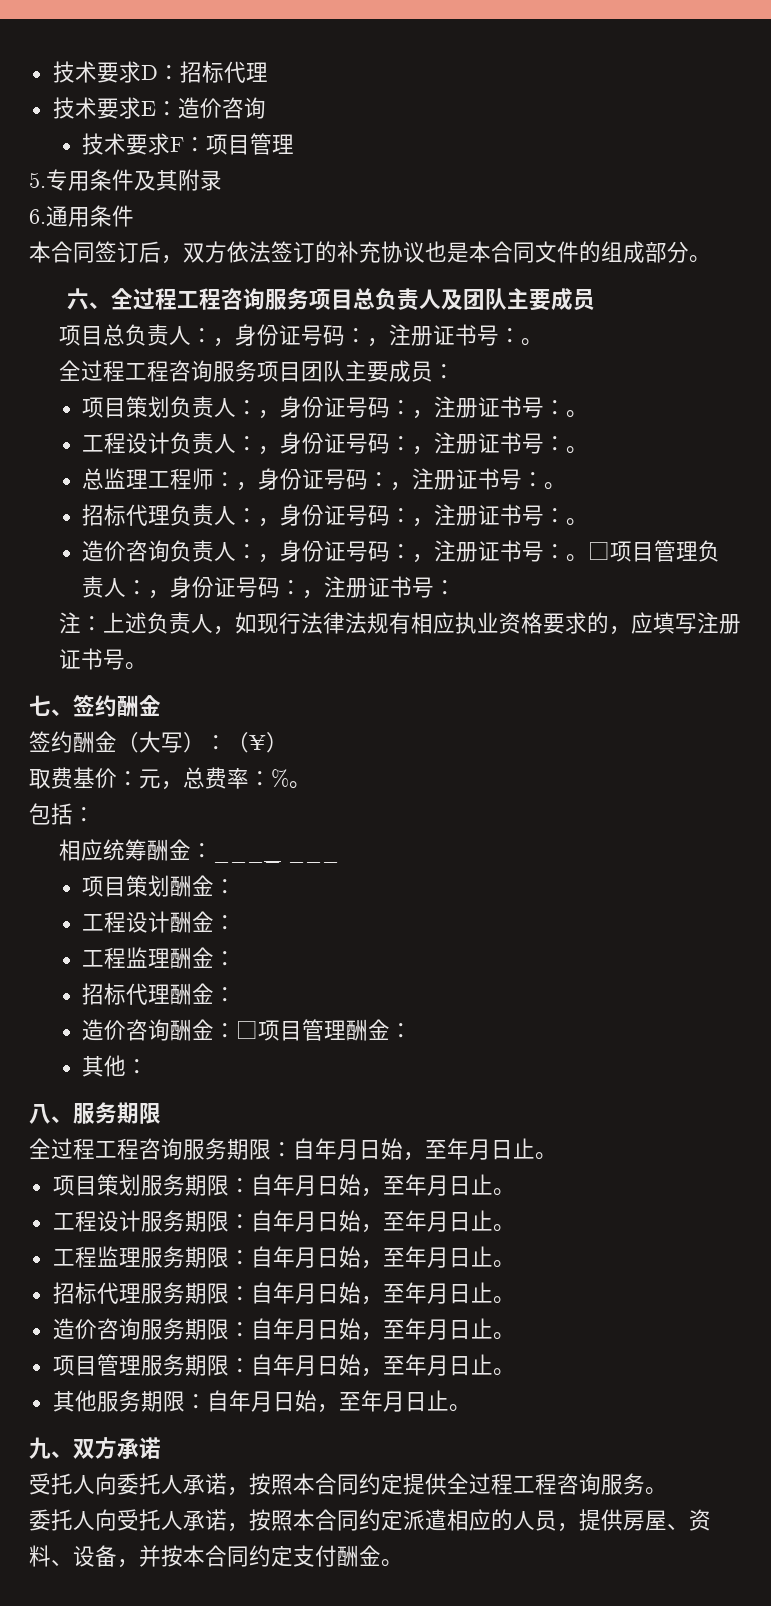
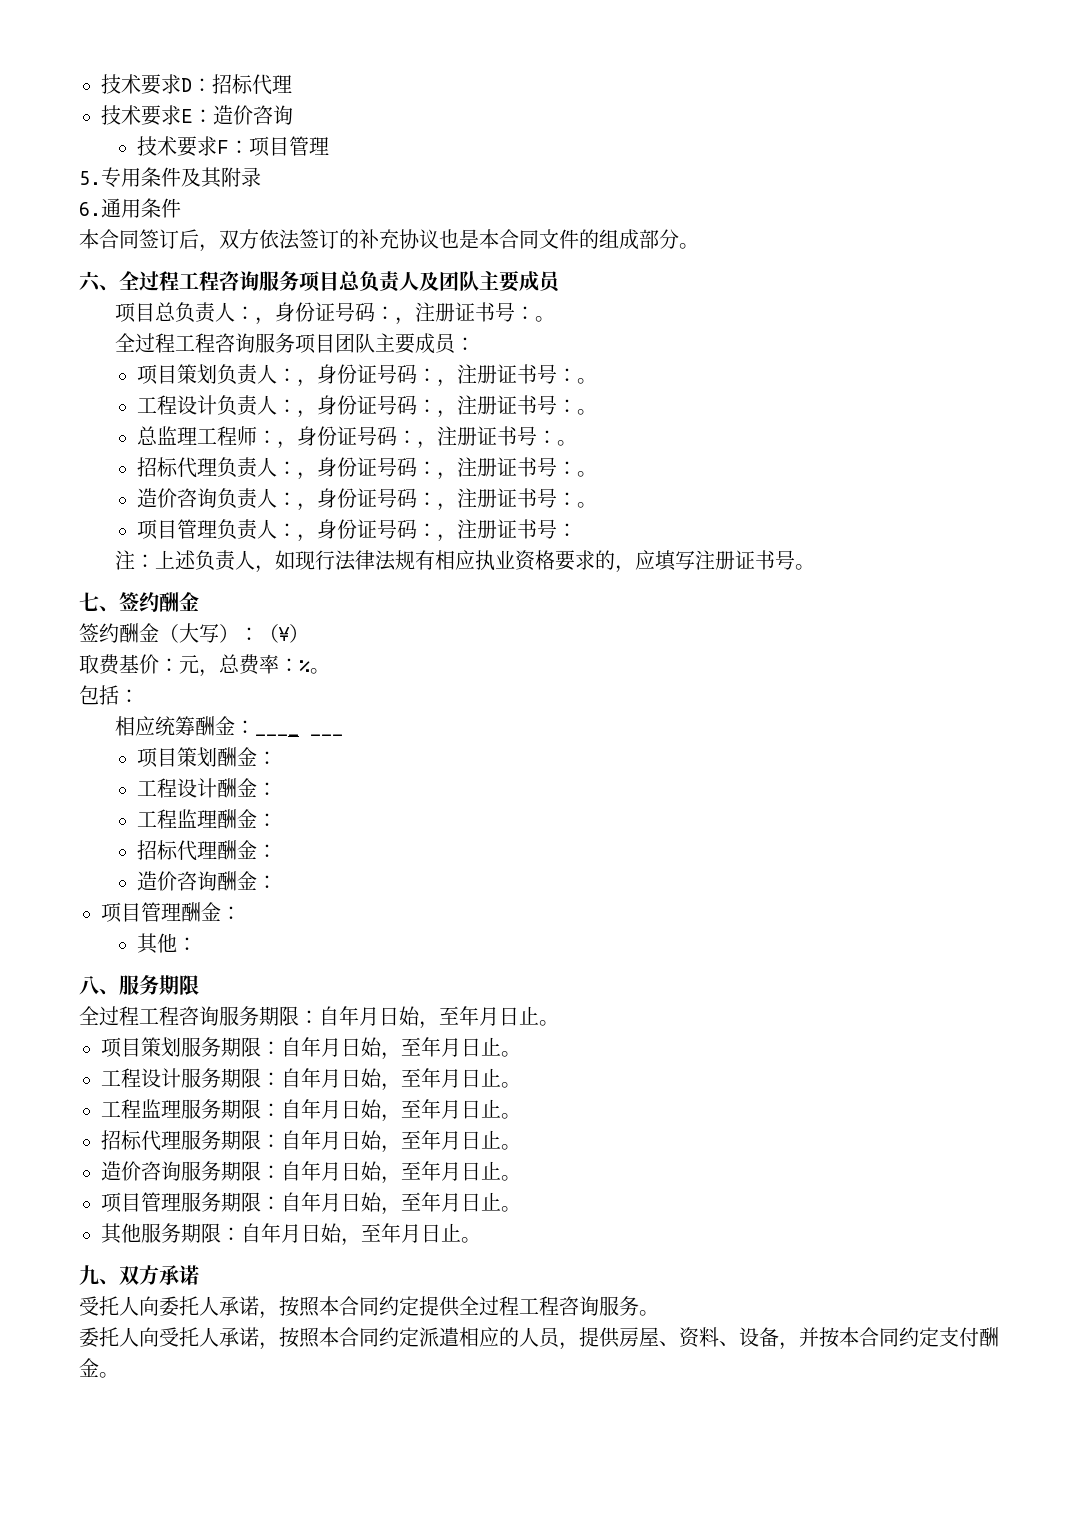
[588,542,611,560] □ -> (597, 505) //
[236,1021,259,1039] □ -> (277, 882) //

